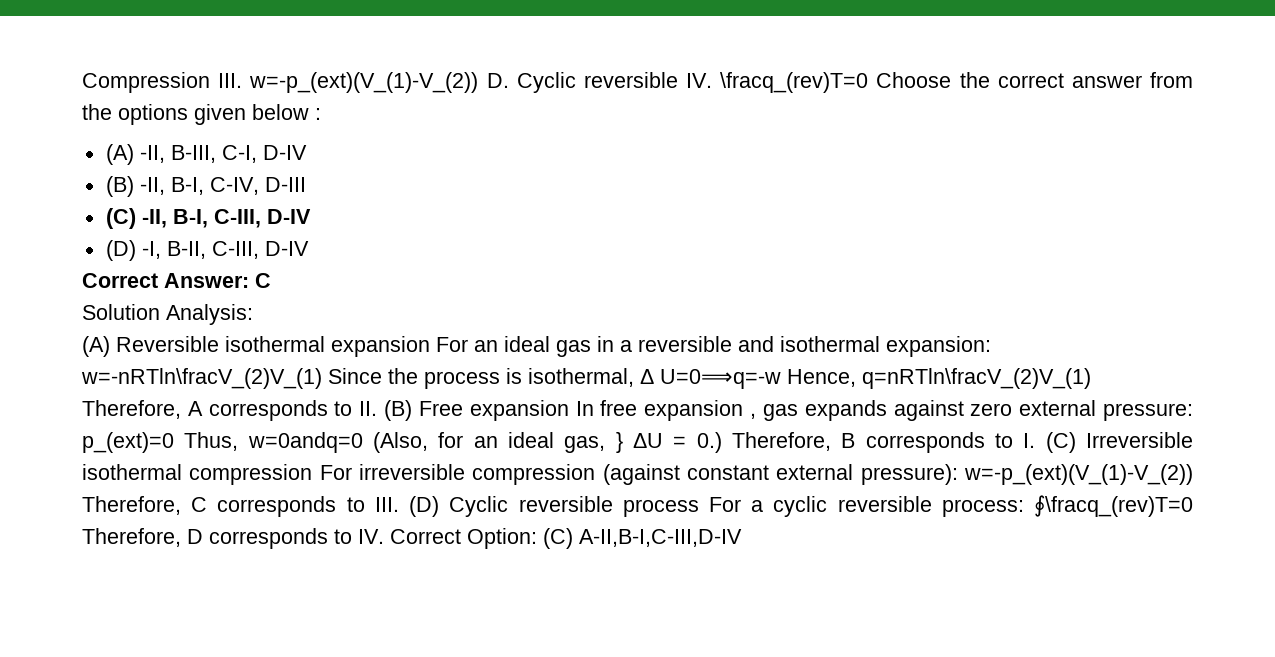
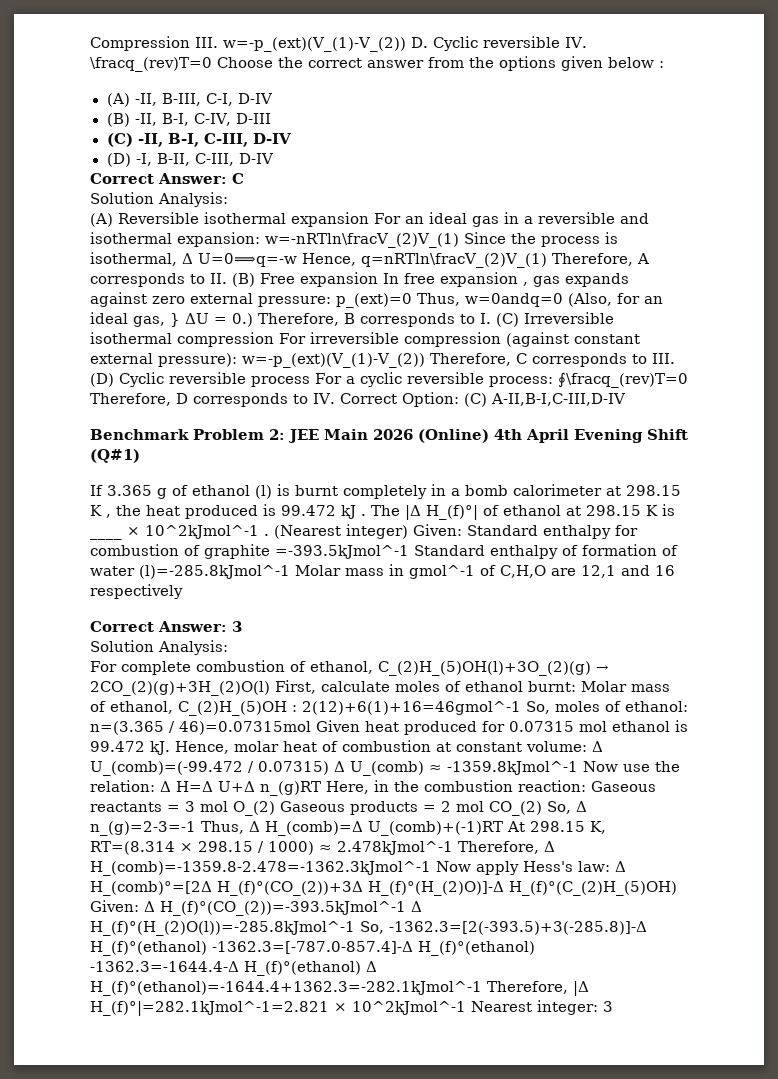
(742, 538) none -> [90,429,688,443] [90,449,140,463] [90,484,681,499] [90,504,675,520] [90,536,122,540] [127,524,638,539] [90,544,678,559] [90,564,675,579] [90,584,183,599] [90,621,242,632] [90,640,228,655] [90,660,609,676] [90,680,670,696] [90,701,688,716] [90,720,688,735] [90,740,603,755] [90,761,680,776] [90,780,656,796] [90,801,587,816] [90,821,606,836] [90,841,555,855] [90,861,626,876] [90,881,677,896] [90,900,422,916] [90,921,647,936] [90,941,535,956] [90,961,377,976] [90,981,589,996] [90,1000,613,1016] // Benchmark Problem 2: JEE Main 2026 (Online) 4th April Evening Shift (Q#1) // If 3.365 g of ethanol (l) is burnt completely in a bomb calorimeter at 298.15 K , the heat produced is 99.472 kJ . The |Δ H_(f)°| of ethanol at 298.15 K is ____ × 10^2kJmol^-1 . (Nearest integer) Given: Standard enthalpy for combustion of graphite =-393.5kJmol^-1 Standard enthalpy of formation of water (l)=-285.8kJmol^-1 Molar mass in gmol^-1 of C,H,O are 12,1 and 16 respectively // Correct Answer: 3 // Solution Analysis: // For complete combustion of ethanol, C_(2)H_(5)OH(l)+3O_(2)(g) → 2CO_(2)(g)+3H_(2)O(l) First, calculate moles of ethanol burnt: Molar mass of ethanol, C_(2)H_(5)OH : 2(12)+6(1)+16=46gmol^-1 So, moles of ethanol: n=(3.365 / 46)=0.07315mol Given heat produced for 0.07315 mol ethanol is 99.472 kJ. Hence, molar heat of combustion at constant volume: Δ U_(comb)=(-99.472 / 0.07315) Δ U_(comb) ≈ -1359.8kJmol^-1 Now use the relation: Δ H=Δ U+Δ n_(g)RT Here, in the combustion reaction: Gaseous reactants = 3 mol O_(2) Gaseous products = 2 mol CO_(2) So, Δ n_(g)=2-3=-1 Thus, Δ H_(comb)=Δ U_(comb)+(-1)RT At 298.15 K, RT=(8.314 × 298.15 / 1000) ≈ 2.478kJmol^-1 Therefore, Δ H_(comb)=-1359.8-2.478=-1362.3kJmol^-1 Now apply Hess's law: Δ H_(comb)°=[2Δ H_(f)°(CO_(2))+3Δ H_(f)°(H_(2)O)]-Δ H_(f)°(C_(2)H_(5)OH) Given: Δ H_(f)°(CO_(2))=-393.5kJmol^-1 Δ H_(f)°(H_(2)O(l))=-285.8kJmol^-1 So, -1362.3=[2(-393.5)+3(-285.8)]-Δ H_(f)°(ethanol) -1362.3=[-787.0-857.4]-Δ H_(f)°(ethanol) -1362.3=-1644.4-Δ H_(f)°(ethanol) Δ H_(f)°(ethanol)=-1644.4+1362.3=-282.1kJmol^-1 Therefore, |Δ H_(f)°|=282.1kJmol^-1=2.821 × 10^2kJmol^-1 Nearest integer: 3

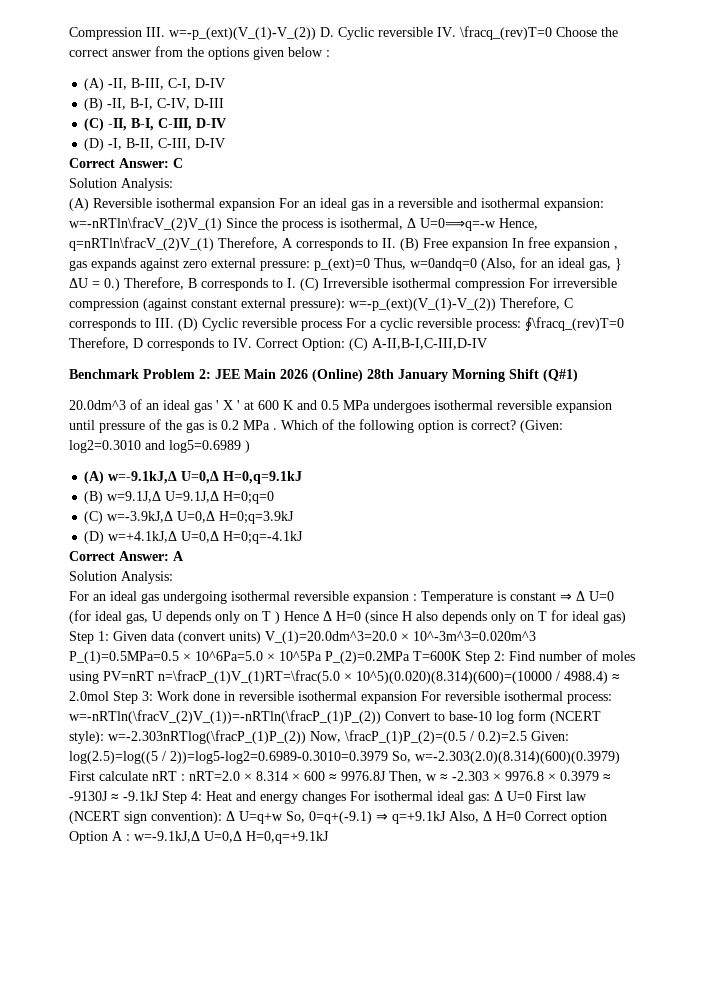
[494,429,643,443] 4th April Evening -> [367,369,505,382] 28th January Morning
[90,484,681,499] [90,504,675,520] [90,536,122,540] [127,524,638,539] [90,544,678,559] [90,564,675,579] [90,584,183,599] [90,621,242,632] If 3.365 g of ethanol (l) is burnt completely in a bomb calorimeter at 298.15 K , the heat produced is 99.472 kJ . The |Δ H_(f)°| of ethanol at 298.15 K is ____ × 10^2kJmol^-1 . (Nearest integer) Given: Standard enthalpy for combustion of graphite =-393.5kJmol^-1 Standard enthalpy of formation of water (l)=-285.8kJmol^-1 Molar mass in gmol^-1 of C,H,O are 12,1 and 16 respectively // Correct Answer: 3 -> [69,399,612,413] [69,419,563,433] [69,440,250,453] [84,471,303,484] [84,491,275,504] [84,511,295,524] [84,531,304,544] [69,551,184,561] 20.0dm^3 of an ideal gas ' X ' at 600 K and 0.5 MPa undergoes isothermal reversible expansion until pressure of the gas is 0.2 MPa . Which of the following option is correct? (Given: log2=0.3010 and log5=0.6989 ) // (A) w=-9.1kJ,Δ U=0,Δ H=0,q=9.1kJ // (B) w=9.1J,Δ U=9.1J,Δ H=0;q=0 // (C) w=-3.9kJ,Δ U=0,Δ H=0;q=3.9kJ // (D) w=+4.1kJ,Δ U=0,Δ H=0;q=-4.1kJ // Correct Answer: A
[121,660,609,676] [90,680,670,696] [90,701,688,716] [90,720,688,735] [90,740,603,755] [90,761,680,776] [90,780,656,796] [90,801,587,816] [90,821,606,836] [90,841,555,855] [90,861,626,876] [90,881,677,896] [90,900,422,916] [90,921,647,936] [90,941,535,956] [90,961,377,976] [90,981,589,996] [90,1000,613,1016] complete combustion of ethanol, C_(2)H_(5)OH(l)+3O_(2)(g) → 2CO_(2)(g)+3H_(2)O(l) First, calculate moles of ethanol burnt: Molar mass of ethanol, C_(2)H_(5)OH : 2(12)+6(1)+16=46gmol^-1 So, moles of ethanol: n=(3.365 / 46)=0.07315mol Given heat produced for 0.07315 mol ethanol is 99.472 kJ. Hence, molar heat of combustion at constant volume: Δ U_(comb)=(-99.472 / 0.07315) Δ U_(comb) ≈ -1359.8kJmol^-1 Now use the relation: Δ H=Δ U+Δ n_(g)RT Here, in the combustion reaction: Gaseous reactants = 3 mol O_(2) Gaseous products = 2 mol CO_(2) So, Δ n_(g)=2-3=-1 Thus, Δ H_(comb)=Δ U_(comb)+(-1)RT At 298.15 K, RT=(8.314 × 298.15 / 1000) ≈ 2.478kJmol^-1 Therefore, Δ H_(comb)=-1359.8-2.478=-1362.3kJmol^-1 Now apply Hess's law: Δ H_(comb)°=[2Δ H_(f)°(CO_(2))+3Δ H_(f)°(H_(2)O)]-Δ H_(f)°(C_(2)H_(5)OH) Given: Δ H_(f)°(CO_(2))=-393.5kJmol^-1 Δ H_(f)°(H_(2)O(l))=-285.8kJmol^-1 So, -1362.3=[2(-393.5)+3(-285.8)]-Δ H_(f)°(ethanol) -1362.3=[-787.0-857.4]-Δ H_(f)°(ethanol) -1362.3=-1644.4-Δ H_(f)°(ethanol) Δ H_(f)°(ethanol)=-1644.4+1362.3=-282.1kJmol^-1 Therefore, |Δ H_(f)°|=282.1kJmol^-1=2.821 × 10^2kJmol^-1 Nearest integer: 3 -> [93,591,614,604] [69,610,626,624] [69,631,536,644] [69,650,635,664] [69,670,620,684] [69,691,612,704] [69,710,601,724] [69,730,569,744] [69,751,620,764] [69,771,611,783] [69,791,587,804] [69,811,607,824] [69,831,329,844] an ideal gas undergoing isothermal reversible expansion : Temperature is constant ⇒ Δ U=0 (for ideal gas, U depends only on T ) Hence Δ H=0 (since H also depends only on T for ideal gas) Step 1: Given data (convert units) V_(1)=20.0dm^3=20.0 × 10^-3m^3=0.020m^3 P_(1)=0.5MPa=0.5 × 10^6Pa=5.0 × 10^5Pa P_(2)=0.2MPa T=600K Step 2: Find number of moles using PV=nRT n=\fracP_(1)V_(1)RT=\frac(5.0 × 10^5)(0.020)(8.314)(600)=(10000 / 4988.4) ≈ 2.0mol Step 3: Work done in reversible isothermal expansion For reversible isothermal process: w=-nRTln(\fracV_(2)V_(1))=-nRTln(\fracP_(1)P_(2)) Convert to base-10 log form (NCERT style): w=-2.303nRTlog(\fracP_(1)P_(2)) Now, \fracP_(1)P_(2)=(0.5 / 0.2)=2.5 Given: log(2.5)=log((5 / 2))=log5-log2=0.6989-0.3010=0.3979 So, w=-2.303(2.0)(8.314)(600)(0.3979) First calculate nRT : nRT=2.0 × 8.314 × 600 ≈ 9976.8J Then, w ≈ -2.303 × 9976.8 × 0.3979 ≈ -9130J ≈ -9.1kJ Step 4: Heat and energy changes For isothermal ideal gas: Δ U=0 First law (NCERT sign convention): Δ U=q+w So, 0=q+(-9.1) ⇒ q=+9.1kJ Also, Δ H=0 Correct option Option A : w=-9.1kJ,Δ U=0,Δ H=0,q=+9.1kJ

